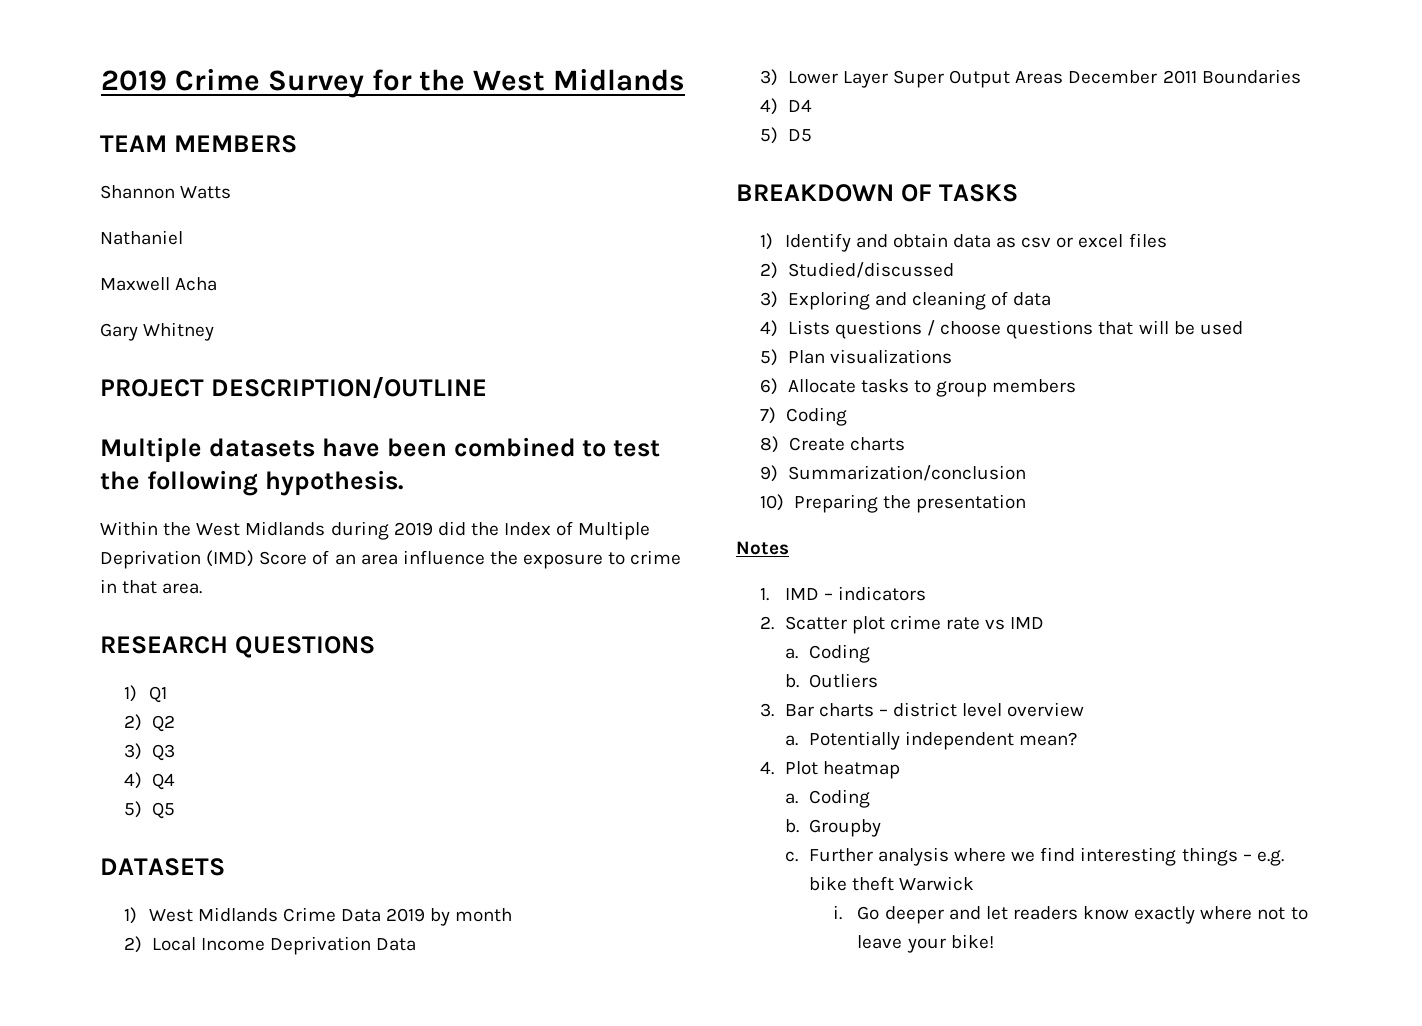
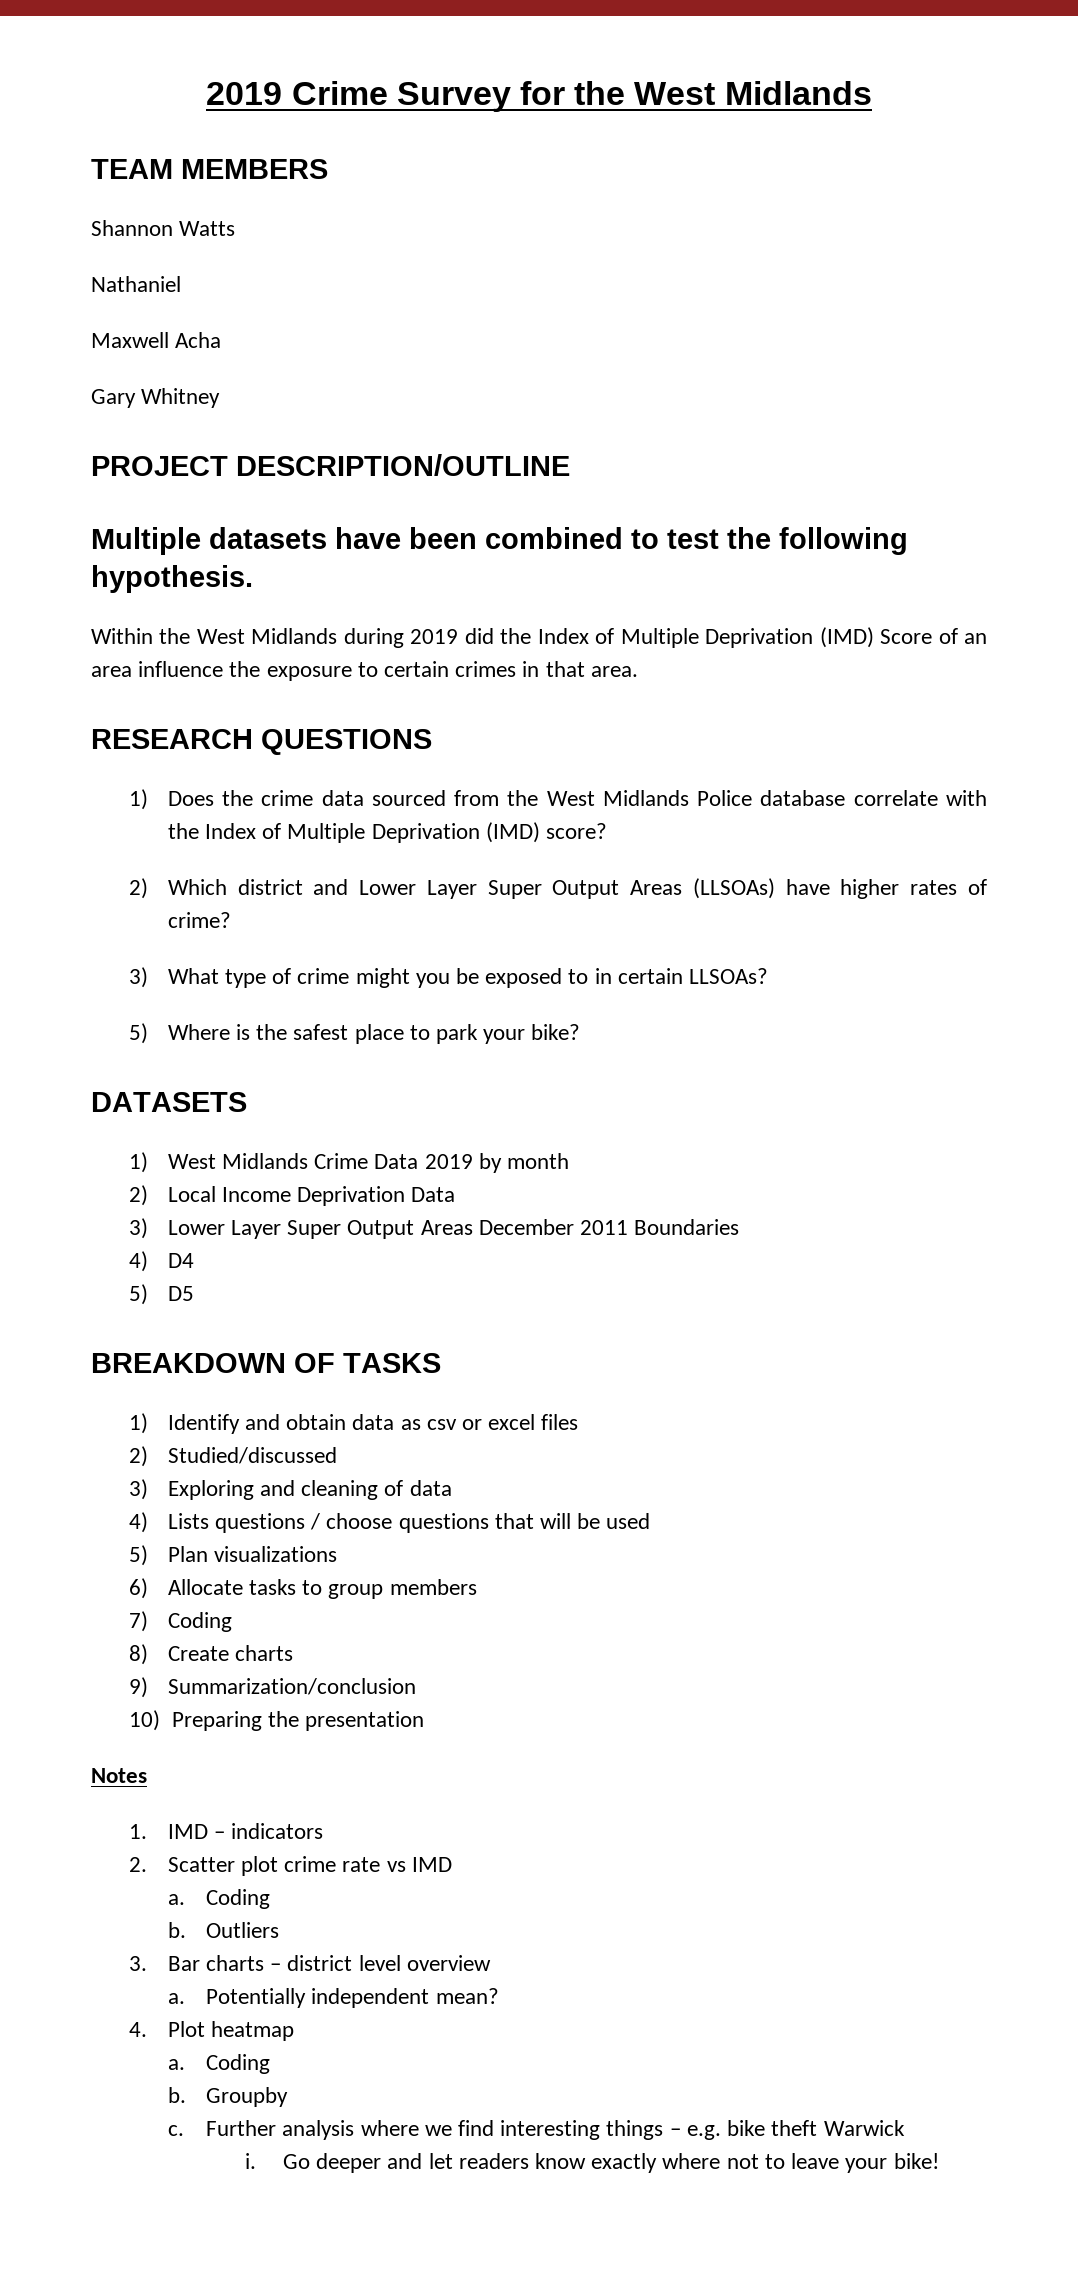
[630,550,682,565] crime -> [384,661,517,677] certain crimes
[148,686,167,703] [124,714,175,732] [124,743,175,761] [124,772,175,790] [124,801,175,819] Q1 // 2) Q2 // 3) Q3 // 4) Q4 // 5) Q5 -> [167,790,987,806] [167,822,608,843] [129,878,987,899] [167,912,231,928] [129,967,769,988] [129,1023,581,1044] Does the crime data sourced from the West Midlands Police database correlate with the Index of Multiple Deprivation (IMD) score? // 2) Which district and Lower Layer Super Output Areas (LLSOAs) have higher rates of crime? // 3) What type of crime might you be exposed to in certain LLSOAs? // 5) Where is the safest place to park your bike?

